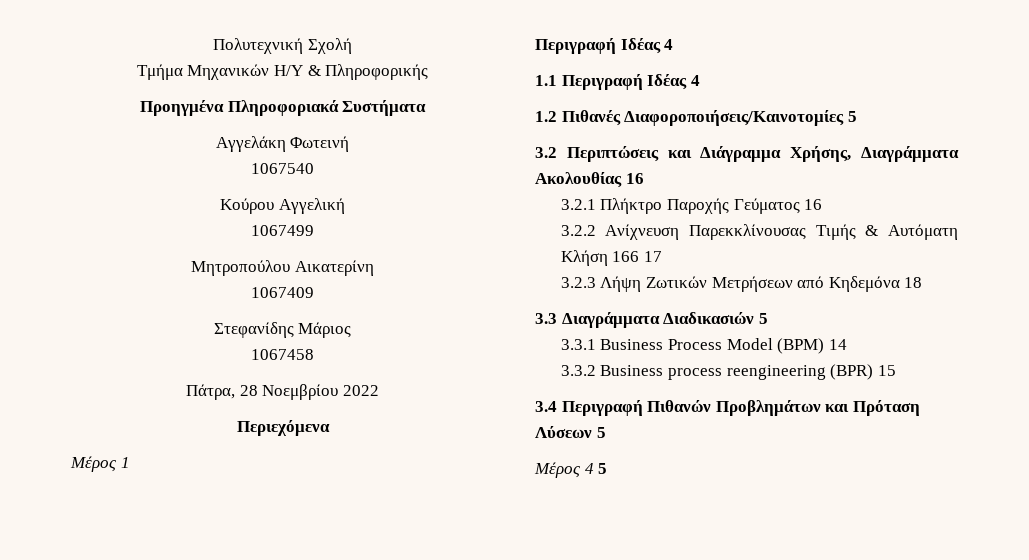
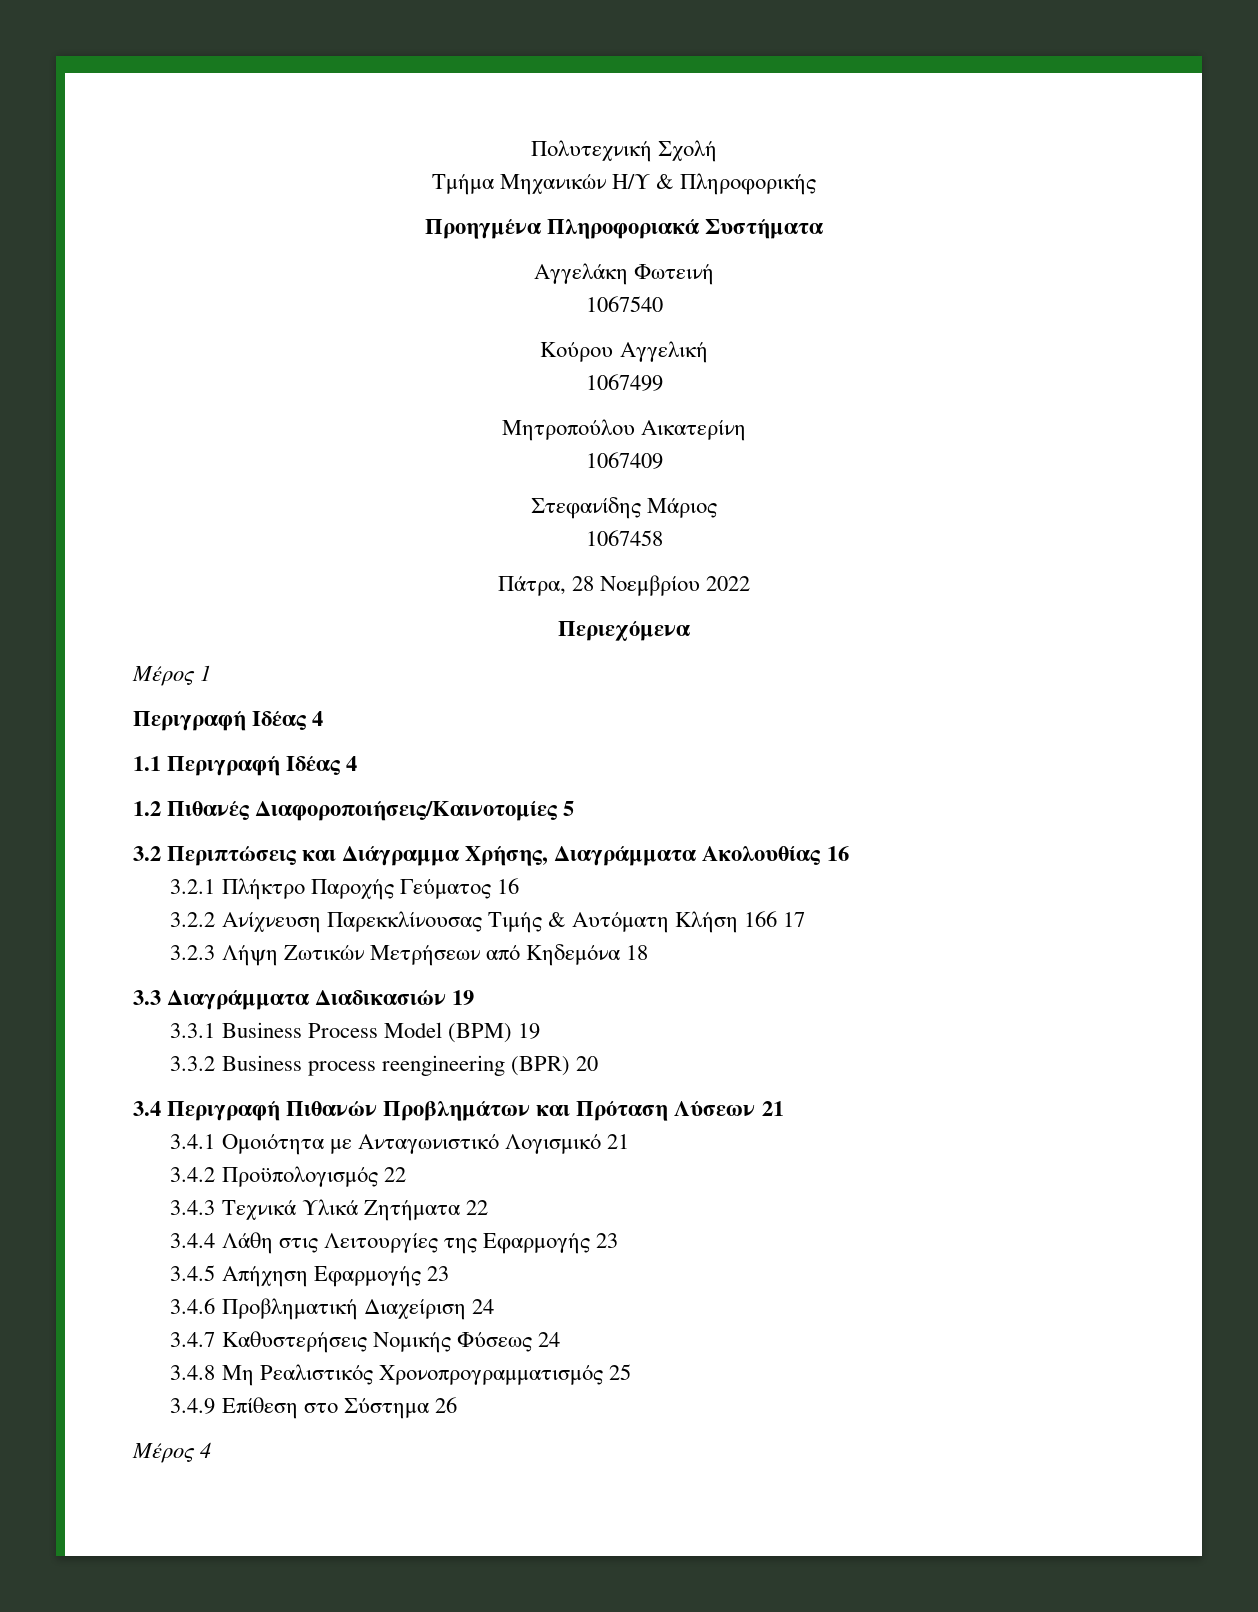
[758,313,768,324] 5 -> [452,990,475,1005] 19
[828,339,847,350] 14 -> [517,1023,540,1039] 19
[877,365,896,376] 15 -> [575,1056,598,1071] 20
[596,427,606,438] 5 -> [761,1101,784,1116] [170,1134,629,1155] [170,1166,406,1187] [170,1199,488,1221] [170,1232,618,1254] [170,1265,449,1287] [170,1298,494,1320] [170,1331,560,1353] [170,1364,631,1386] [170,1397,457,1419] 21 // 3.4.1 Ομοιότητα με Ανταγωνιστικό Λογισμικό 21 // 3.4.2 Προϋπολογισμός 22 // 3.4.3 Τεχνικά Υλικά Ζητήματα 22 // 3.4.4 Λάθη στις Λειτουργίες της Εφαρμογής 23 // 3.4.5 Απήχηση Εφαρμογής 23 // 3.4.6 Προβληματική Διαχείριση 24 // 3.4.7 Καθυστερήσεις Νομικής Φύσεως 24 // 3.4.8 Μη Ρεαλιστικός Χρονοπρογραμματισμός 25 // 3.4.9 Επίθεση στο Σύστημα 26
[598,463,608,474] 5 -> (212, 1450) none

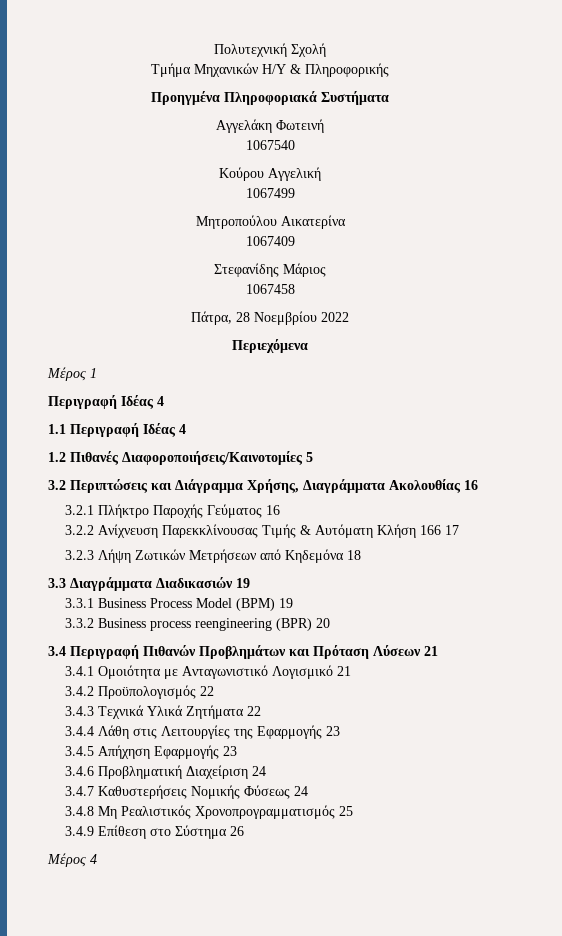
[641,420,747,441] Αικατερίνη -> [280,215,346,229] Αικατερίνα

